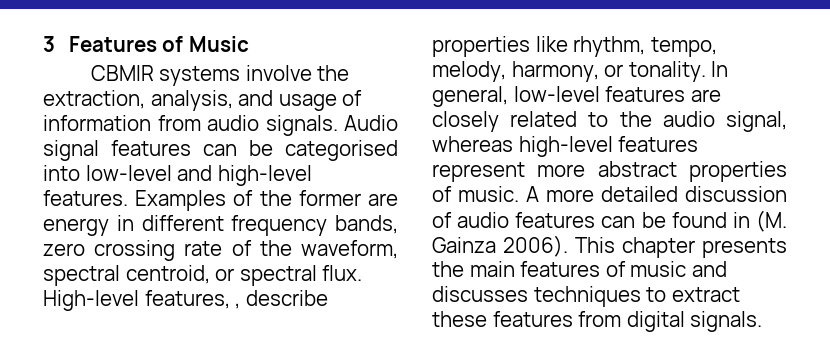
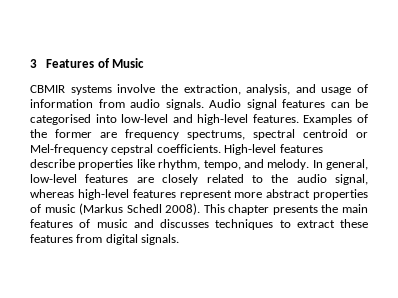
[43,215,398,236] [43,240,398,261] [43,265,363,286] [43,290,241,311] energy in different frequency bands, zero crossing rate of the waveform, spectral centroid, or spectral flux. High-level features, , -> [125,129,368,140] [30,144,323,155] frequency spectrums, spectral centroid or Mel-frequency cepstral coefficients. High-level features
[432,61,706,82] melody, harmony, or tonality. -> [243,159,310,170] and melody.
[458,186,787,202] [432,210,787,232] [432,235,568,257] music. A more detailed discussion of audio features can be found in (M. Gainza 2006). -> [44,203,201,215] music (Markus Schedl 2008).

